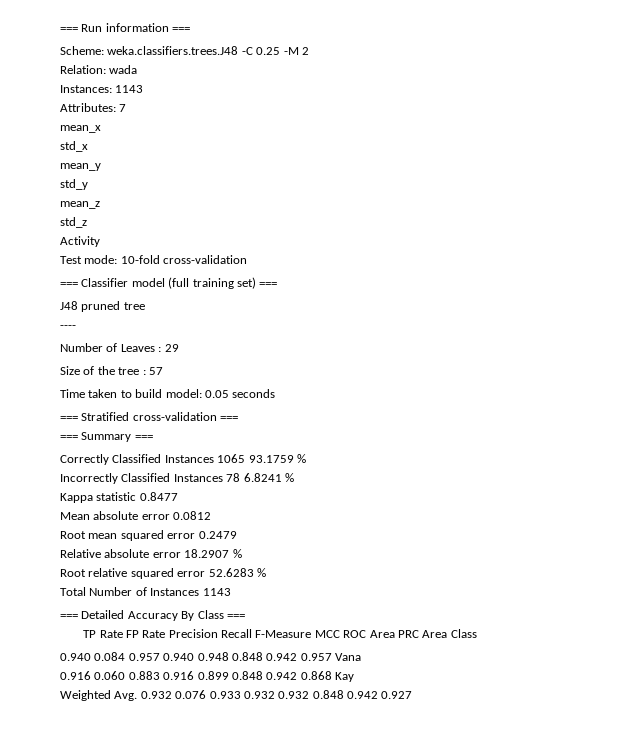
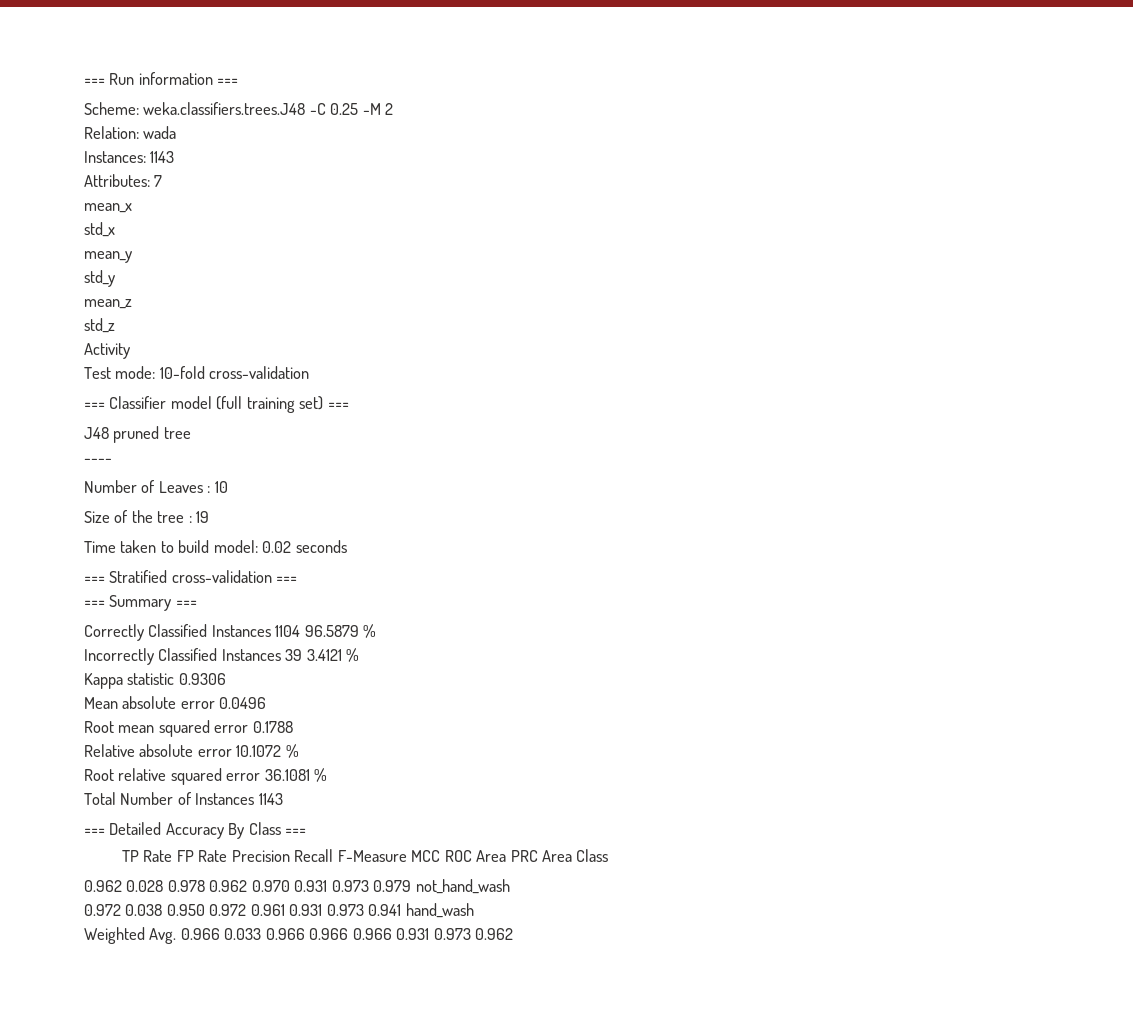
[164,344,179,352] 29 -> [214,481,228,493] 10
[148,367,163,375] 57 -> [196,511,210,523] 19
[204,390,229,398] 0.05 -> [262,541,292,553] 0.02
[217,454,294,463] 1065 93.1759 -> [275,625,359,637] 1104 96.5879
[226,473,282,482] 78 6.8241 -> [285,649,342,661] 39 3.4121
[139,492,178,501] 0.8477 -> [178,673,226,685] 0.9306
[173,511,212,520] 0.0812 -> [219,697,267,709] 0.0496
[198,531,237,539] 0.2479 -> [252,721,293,733] 0.1788
[184,549,230,558] 18.2907 -> [236,745,282,757] 10.1072
[208,568,254,577] 52.6283 -> [264,769,310,781] 36.1081
[60,652,361,661] [60,671,354,682] [60,690,413,701] 0.940 0.084 0.957 0.940 0.948 0.848 0.942 0.957 Vana // 0.916 0.060 0.883 0.916 0.899 0.848 0.942 0.868 Kay // Weighted Avg. 0.932 0.076 0.933 0.932 0.932 0.848 0.942 0.927 -> [84,879,510,894] [84,903,474,918] [84,927,514,944] 0.962 0.028 0.978 0.962 0.970 0.931 0.973 0.979 not_hand_wash // 0.972 0.038 0.950 0.972 0.961 0.931 0.973 0.941 hand_wash // Weighted Avg. 0.966 0.033 0.966 0.966 0.966 0.931 0.973 0.962

